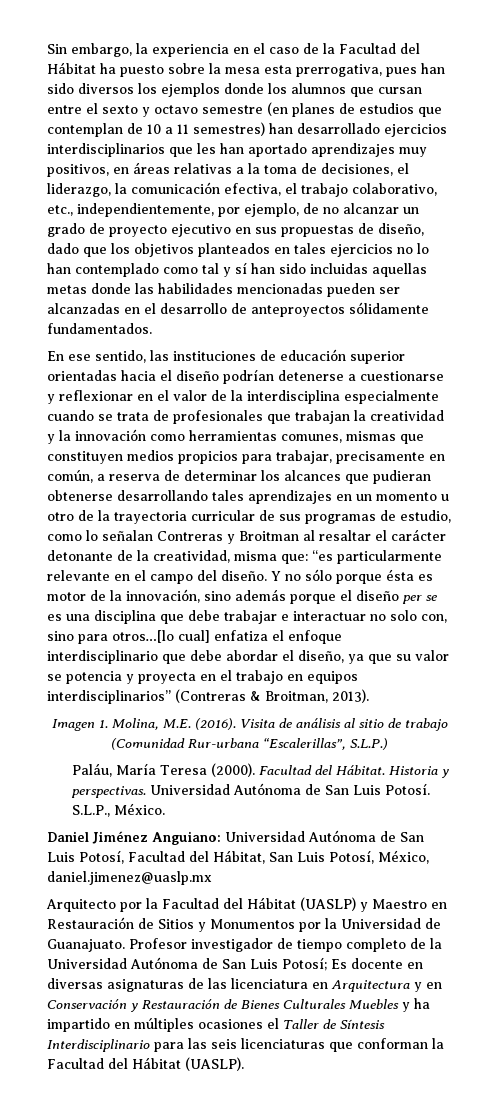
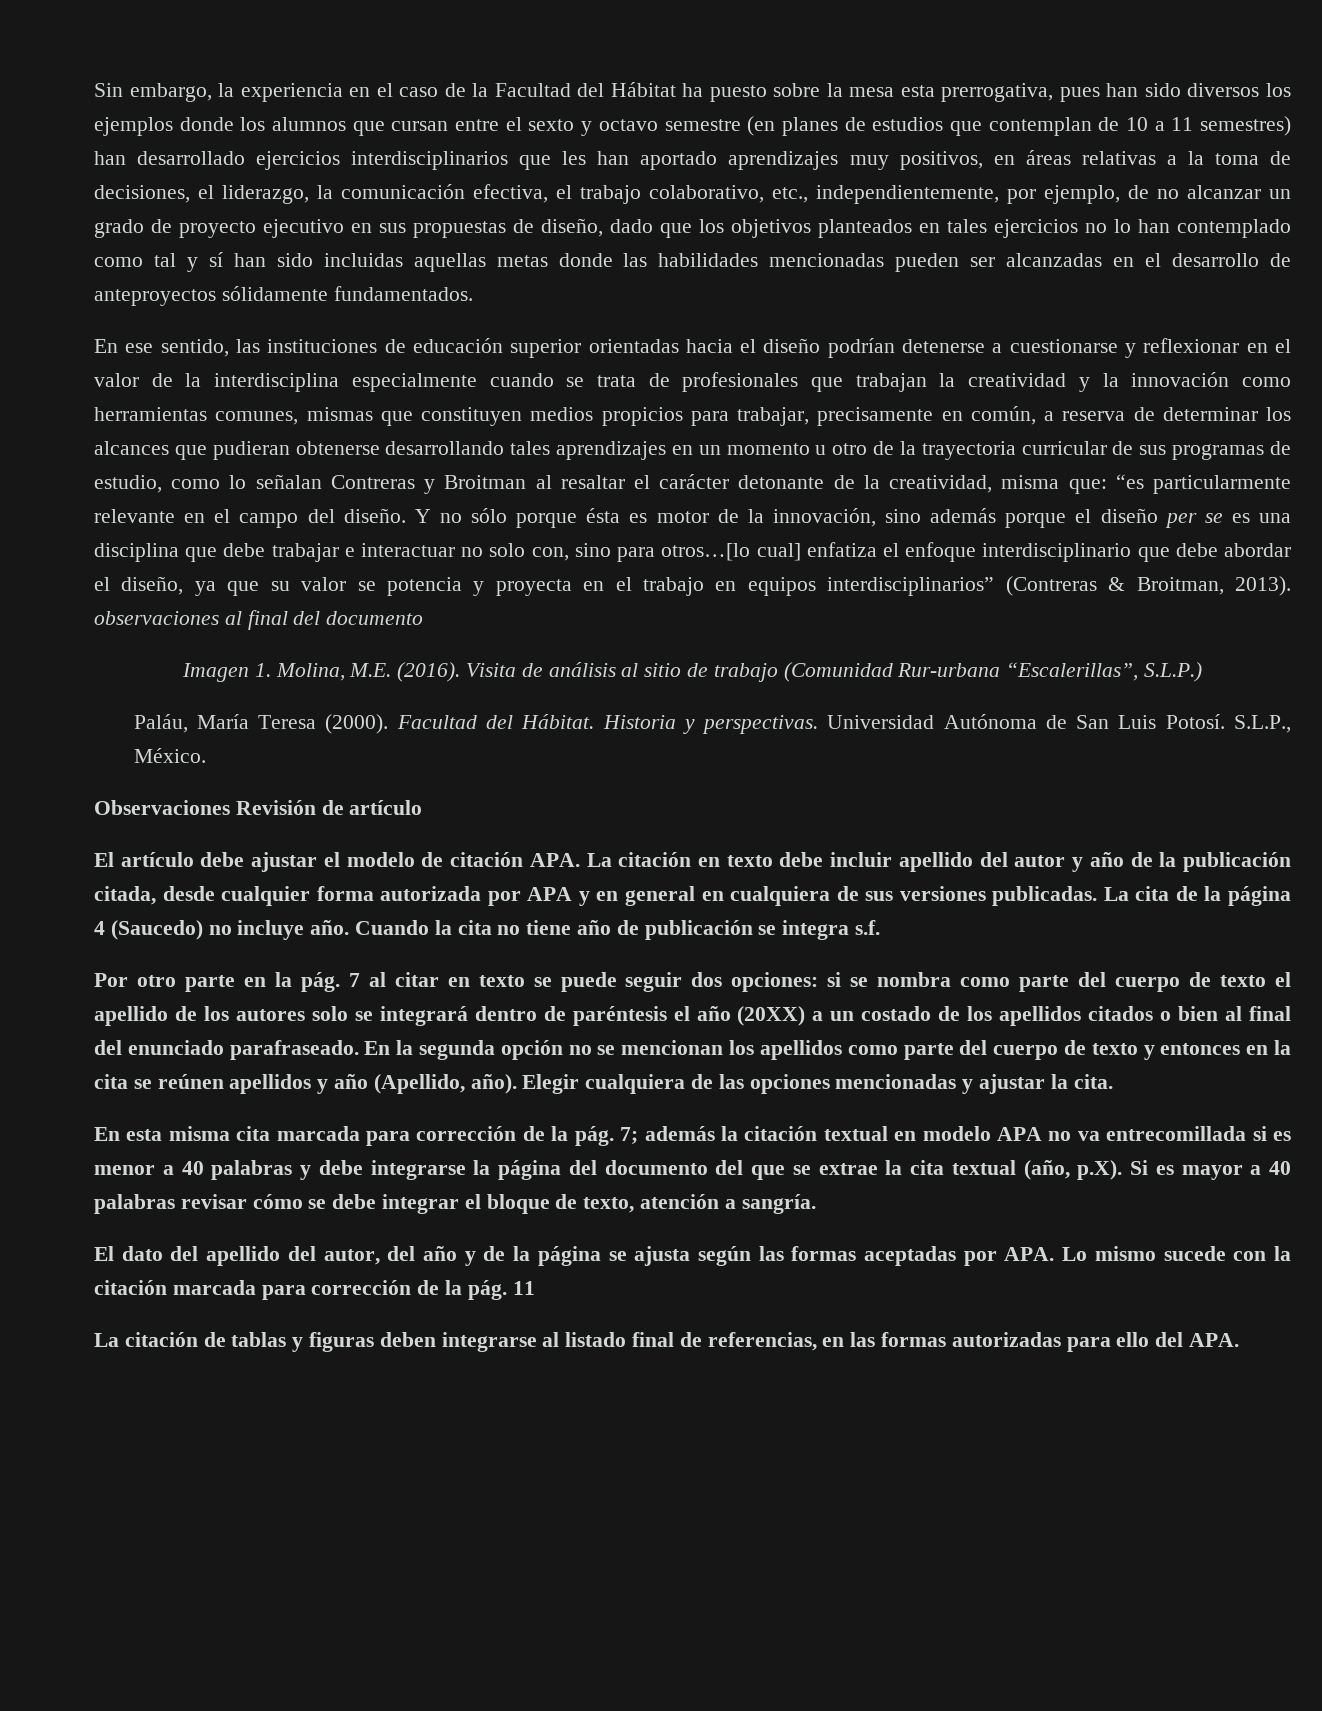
(369, 696) none -> [94,610,424,630] observaciones al final del documento
[47,830,424,845] [47,850,429,864] [47,871,212,885] [46,897,447,912] [47,917,441,932] [47,938,442,952] [47,957,423,971] [47,978,442,992] [47,998,430,1012] [47,1018,385,1032] [47,1038,444,1052] [47,1057,244,1071] Daniel Jiménez Anguiano: Universidad Autónoma de San Luis Potosí, Facultad del Hábitat, San Luis Potosí, México, daniel.jimenez@uaslp.mx // Arquitecto por la Facultad del Hábitat (UASLP) y Maestro en Restauración de Sitios y Monumentos por la Universidad de Guanajuato. Profesor investigador de tiempo completo de la Universidad Autónoma de San Luis Potosí; Es docente en diversas asignaturas de las licenciatura en Arquitectura y en Conservación y Restauración de Bienes Culturales Muebles y ha impartido en múltiples ocasiones el Taller de Síntesis Interdisciplinario para las seis licenciaturas que conforman la Facultad del Hábitat (UASLP). -> [94,800,423,815] [94,852,1292,872] [94,886,1291,906] [94,920,881,940] [94,972,1292,992] [94,1006,1291,1026] [94,1040,1292,1060] [94,1074,1113,1094] [94,1126,1291,1146] [94,1160,1291,1180] [94,1194,816,1214] [94,1246,1292,1266] [94,1280,535,1300] [94,1332,1240,1352] Observaciones Revisión de artículo // El artículo debe ajustar el modelo de citación APA. La citación en texto debe incluir apellido del autor y año de la publicación citada, desde cualquier forma autorizada por APA y en general en cualquiera de sus versiones publicadas. La cita de la página 4 (Saucedo) no incluye año. Cuando la cita no tiene año de publicación se integra s.f. // Por otro parte en la pág. 7 al citar en texto se puede seguir dos opciones: si se nombra como parte del cuerpo de texto el apellido de los autores solo se integrará dentro de paréntesis el año (20XX) a un costado de los apellidos citados o bien al final del enunciado parafraseado. En la segunda opción no se mencionan los apellidos como parte del cuerpo de texto y entonces en la cita se reúnen apellidos y año (Apellido, año). Elegir cualquiera de las opciones mencionadas y ajustar la cita. // En esta misma cita marcada para corrección de la pág. 7; además la citación textual en modelo APA no va entrecomillada si es menor a 40 palabras y debe integrarse la página del documento del que se extrae la cita textual (año, p.X). Si es mayor a 40 palabras revisar cómo se debe integrar el bloque de texto, atención a sangría. // El dato del apellido del autor, del año y de la página se ajusta según las formas aceptadas por APA. Lo mismo sucede con la citación marcada para corrección de la pág. 11 // La citación de tablas y figuras deben integrarse al listado final de referencias, en las formas autorizadas para ello del APA.

